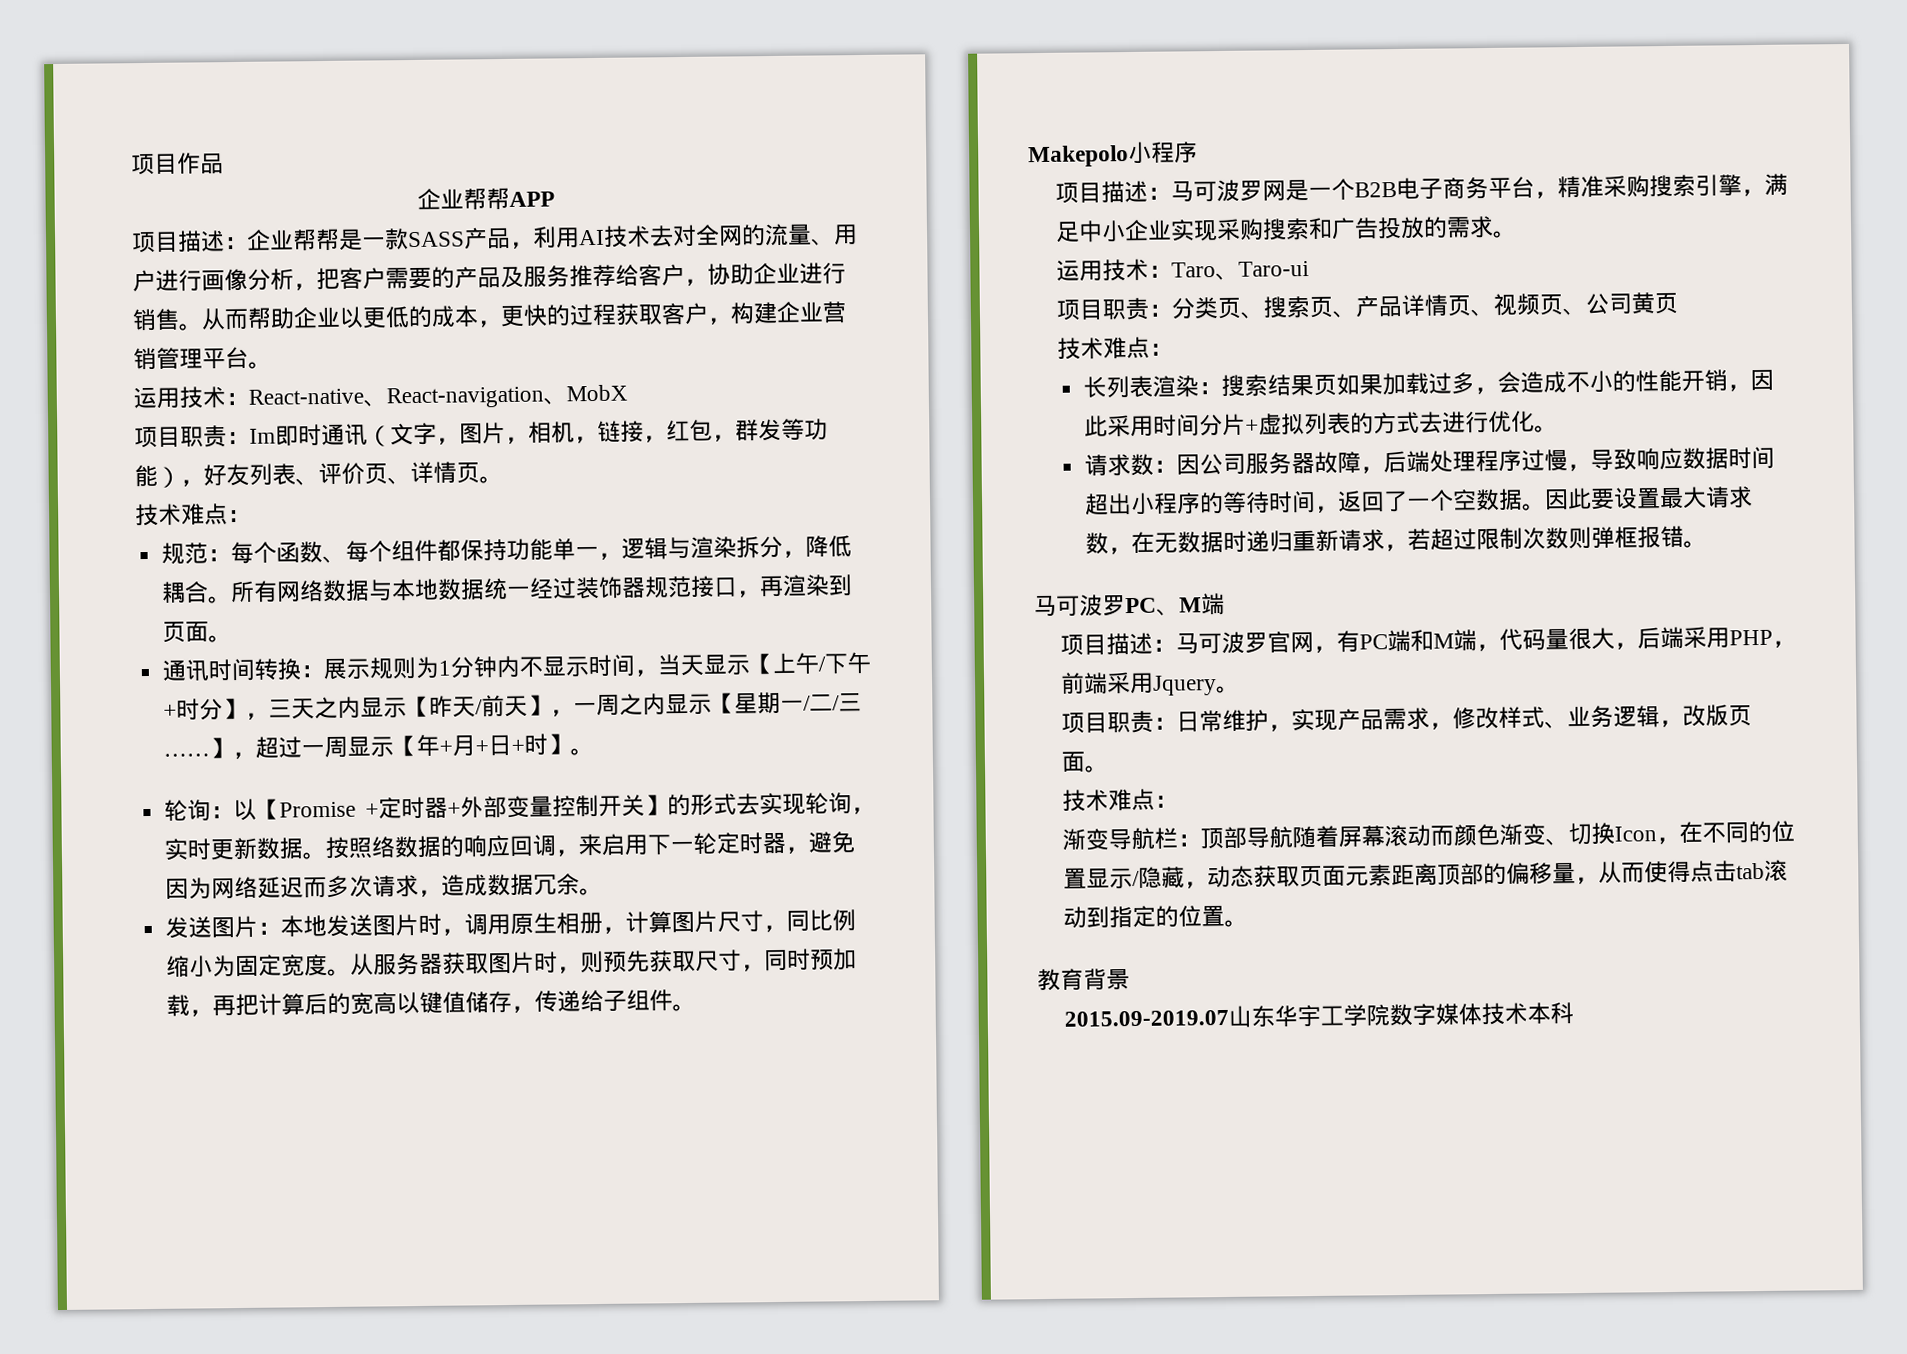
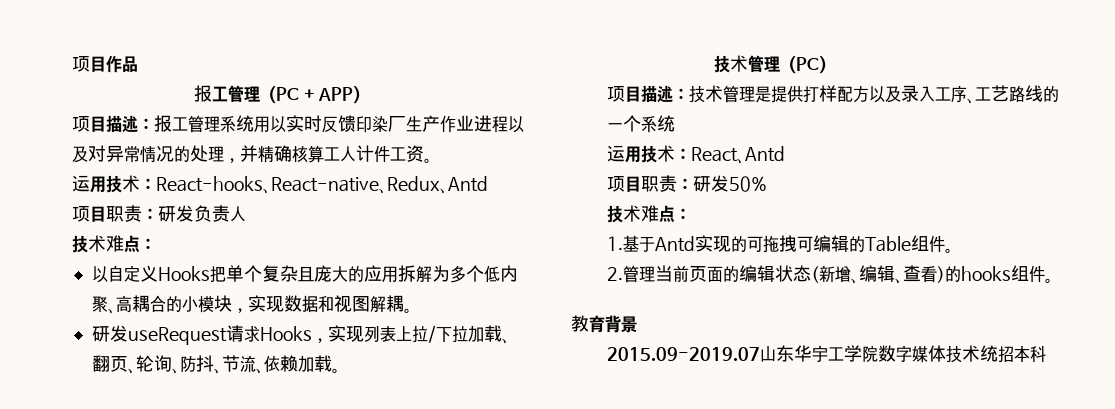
[417,187,510,211] 企业帮帮 -> [193,85,315,104] 报工管理（PC +
[131,223,859,254] [132,262,847,293] [132,301,848,332] [133,346,273,371] [133,384,629,409] [134,418,829,449] [134,461,504,488] [135,503,252,527] [160,535,852,565] [160,574,853,604] [161,621,232,643] [161,651,871,682] [162,691,862,721] [162,733,594,760] [163,792,875,822] [163,831,855,861] [164,873,603,900] [164,909,856,939] [165,948,857,978] [165,989,696,1017] [1028,141,1198,168] [1055,173,1789,204] [1055,215,1518,243] [1056,258,1310,282] [1056,292,1679,321] [1057,336,1174,360] [1082,369,1774,399] [1083,410,1558,438] [1083,446,1775,477] [1083,486,1753,516] [1084,525,1707,555] [1033,592,1225,617] [1060,626,1797,656] [1060,672,1241,696] [1061,704,1753,734] [1061,751,1110,773] [1062,788,1179,812] [1062,820,1796,851] [1063,859,1789,890] [1063,904,1226,929] // 项目描述：企业帮帮是一款SASS产品，利用AI技术去对全网的流量、用户进行画像分析，把客户需要的产品及服务推荐给客户，协助企业进行销售。从而帮助企业以更低的成本，更快的过程获取客户，构建企业营销管理平台。 // 运用技术：React-native、React-navigation、MobX // 项目职责：Im即时通讯（文字，图片，相机，链接，红包，群发等功能），好友列表、评价页、详情页。 // 技术难点： // 规范：每个函数、每个组件都保持功能单一，逻辑与渲染拆分，降低耦合。所有网络数据与本地数据统一经过装饰器规范接口，再渲染到页面。 // 通讯时间转换：展示规则为1分钟内不显示时间，当天显示【上午/下午+时分】，三天之内显示【昨天/前天】，一周之内显示【星期一/二/三……】，超过一周显示【年+月+日+时】。 // 轮询：以【Promise +定时器+外部变量控制开关】的形式去实现轮询，实时更新数据。按照络数据的响应回调，来启用下一轮定时器，避免因为网络延迟而多次请求，造成数据冗余。 // 发送图片：本地发送图片时，调用原生相册，计算图片尺寸，同比例缩小为固定宽度。从服务器获取图片时，则预先获取尺寸，同时预加载，再把计算后的宽高以键值储存，传递给子组件。 // Makepolo小程序 // 项目描述：马可波罗网是一个B2B电子商务平台，精准采购搜索引擎，满足中小企业实现采购搜索和广告投放的需求。 // 运用技术：Taro、Taro-ui // 项目职责：分类页、搜索页、产品详情页、视频页、公司黄页 // 技术难点： // 长列表渲染：搜索结果页如果加载过多，会造成不小的性能开销，因此采用时间分片+虚拟列表的方式去进行优化。 // 请求数：因公司服务器故障，后端处理程序过慢，导致响应数据时间超出小程序的等待时间，返回了一个空数据。因此要设置最大请求数，在无数据时递归重新请求，若超过限制次数则弹框报错。 // 马可波罗PC、M端 // 项目描述：马可波罗官网，有PC端和M端，代码量很大，后端采用PHP，前端采用Jquery。 // 项目职责：日常维护，实现产品需求，修改样式、业务逻辑，改版页面。 // 技术难点： // 渐变导航栏：顶部导航随着屏幕滚动而颜色渐变、切换Icon，在不同的位置显示/隐藏，动态获取页面元素距离顶部的偏移量，从而使得点击tab滚动到指定的位置 -> [353,86,370,104] [71,115,524,133] [71,145,432,163] [71,175,488,194] [71,205,246,222] [71,235,156,253] [91,265,518,283] [91,295,412,314] [91,325,510,345] [91,355,340,374] [713,55,835,74] [606,85,1059,104] [606,115,675,133] [606,145,785,164] [606,175,767,192] [606,205,691,223] [606,235,953,253] [606,265,1045,284] ） // 项目描述：报工管理系统用以实时反馈印染厂生产作业进程以及对异常情况的处理，并精确核算工人计件工资。 // 运用技术：React-hooks、React-native、Redux、Antd // 项目职责：研发负责人 // 技术难点： // 以自定义Hooks把单个复杂且庞大的应用拆解为多个低内聚、高耦合的小模块，实现数据和视图解耦。 // 研发useRequest请求Hooks，实现列表上拉/下拉加载、翻页、轮询、防抖、节流、依赖加载。 // 技术管理（PC） // 项目描述：技术管理是提供打样配方以及录入工序、工艺路线的一个系统 // 运用技术：React、Antd // 项目职责：研发50% // 技术难点： // 1.基于Antd实现的可拖拽可编辑的Table组件。 // 2.管理当前页面的编辑状态(新增、编辑、查看)的hooks组件
(1529, 1013) none -> [979,345,1014,363] 统招

